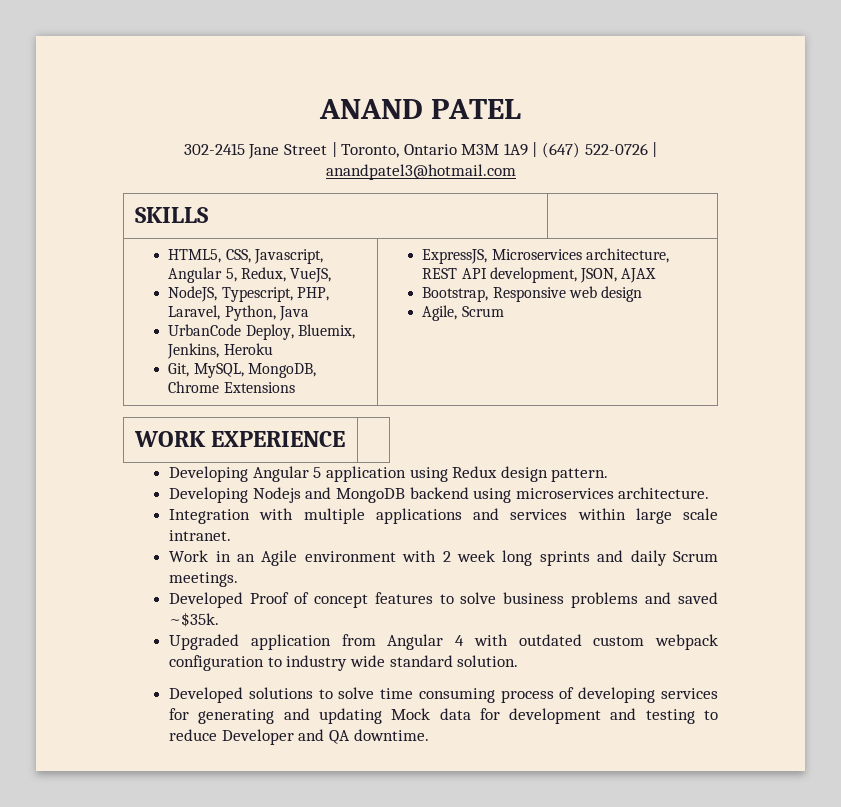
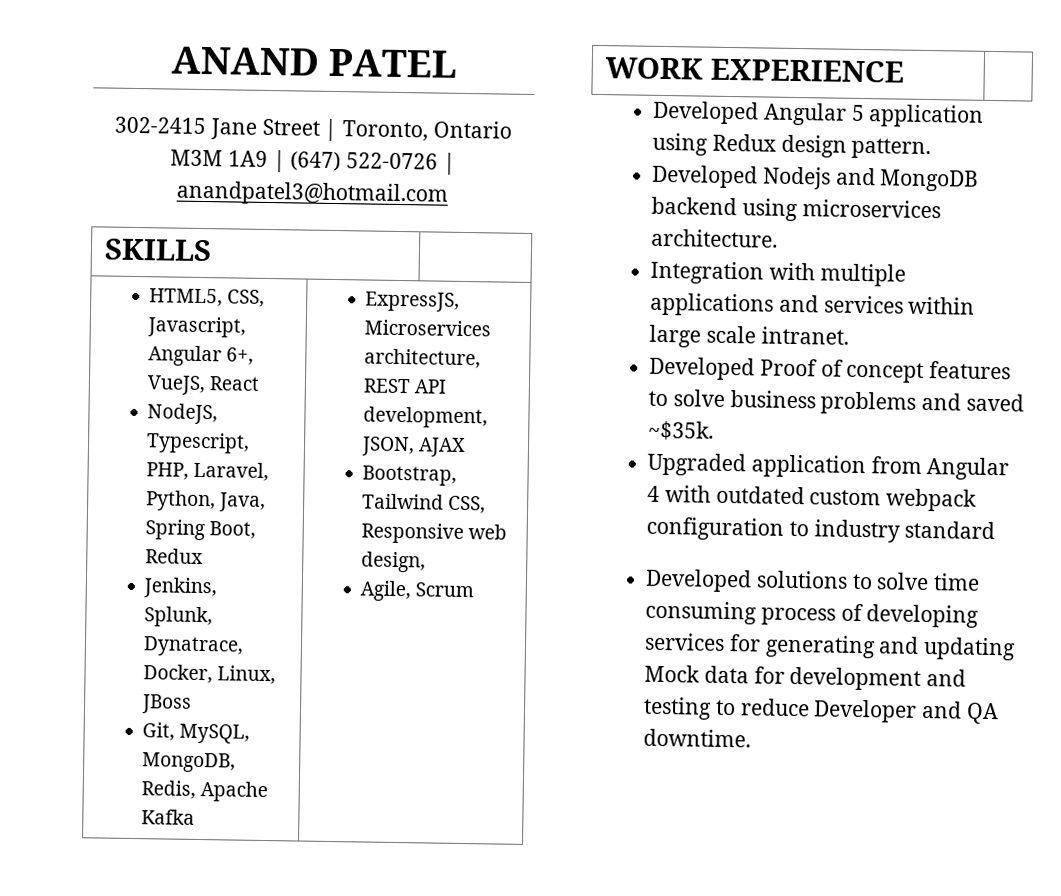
[225,267,286,282] 5, Redux, -> [226,347,255,365] 6+,
(331, 275) none -> [209,376,261,391] React
[278,306,309,321] [168,324,355,340] [167,343,273,359] Java // UrbanCode Deploy, Bluemix, Jenkins, Heroku -> [219,492,267,512] [144,519,257,541] [144,548,203,565] [142,577,217,599] [143,606,213,628] [142,636,244,657] [142,664,277,685] [140,694,192,714] Java, Spring Boot, Redux // Jenkins, Splunk, Dynatrace, Docker, Linux, JBoss
[168,381,295,393] Chrome Extensions -> [140,780,269,803] [140,809,195,825] Redis, Apache Kafka
(489, 294) none -> [361,493,487,514] Tailwind CSS,
[600,286,642,302] design -> [360,551,426,573] design,
[169,466,249,482] Developing -> [652,100,760,125] Developed
[169,487,249,503] Developing -> [651,164,759,189] Developed
[169,550,718,566] [169,572,239,587] // Work in an Agile environment with 2 week long sprints and daily Scrum meetings. -> (849, 335) none
[349,655,385,667] wide -> (900, 531) none
[457,655,519,667] solution. -> (996, 530) none

